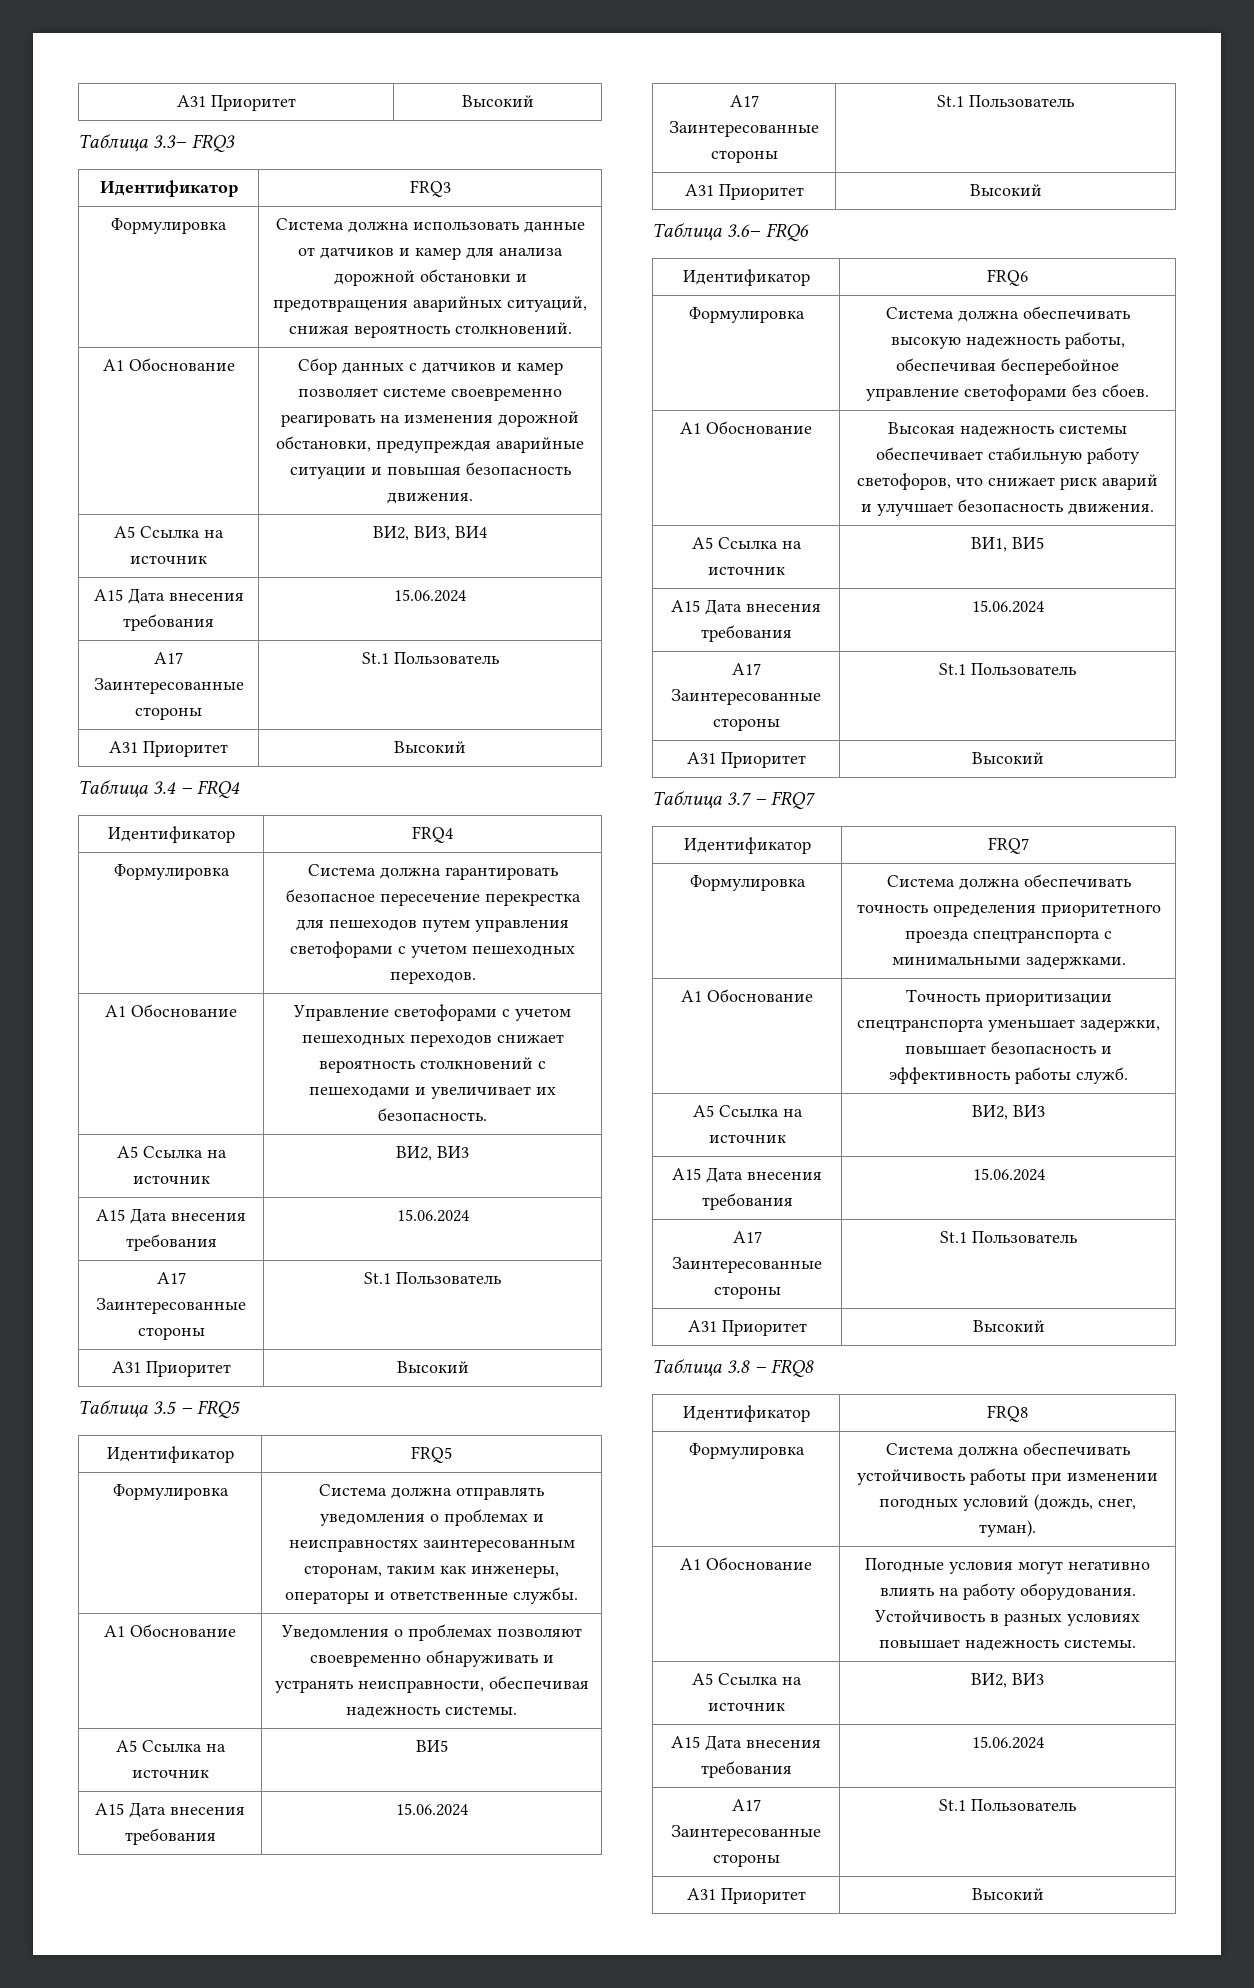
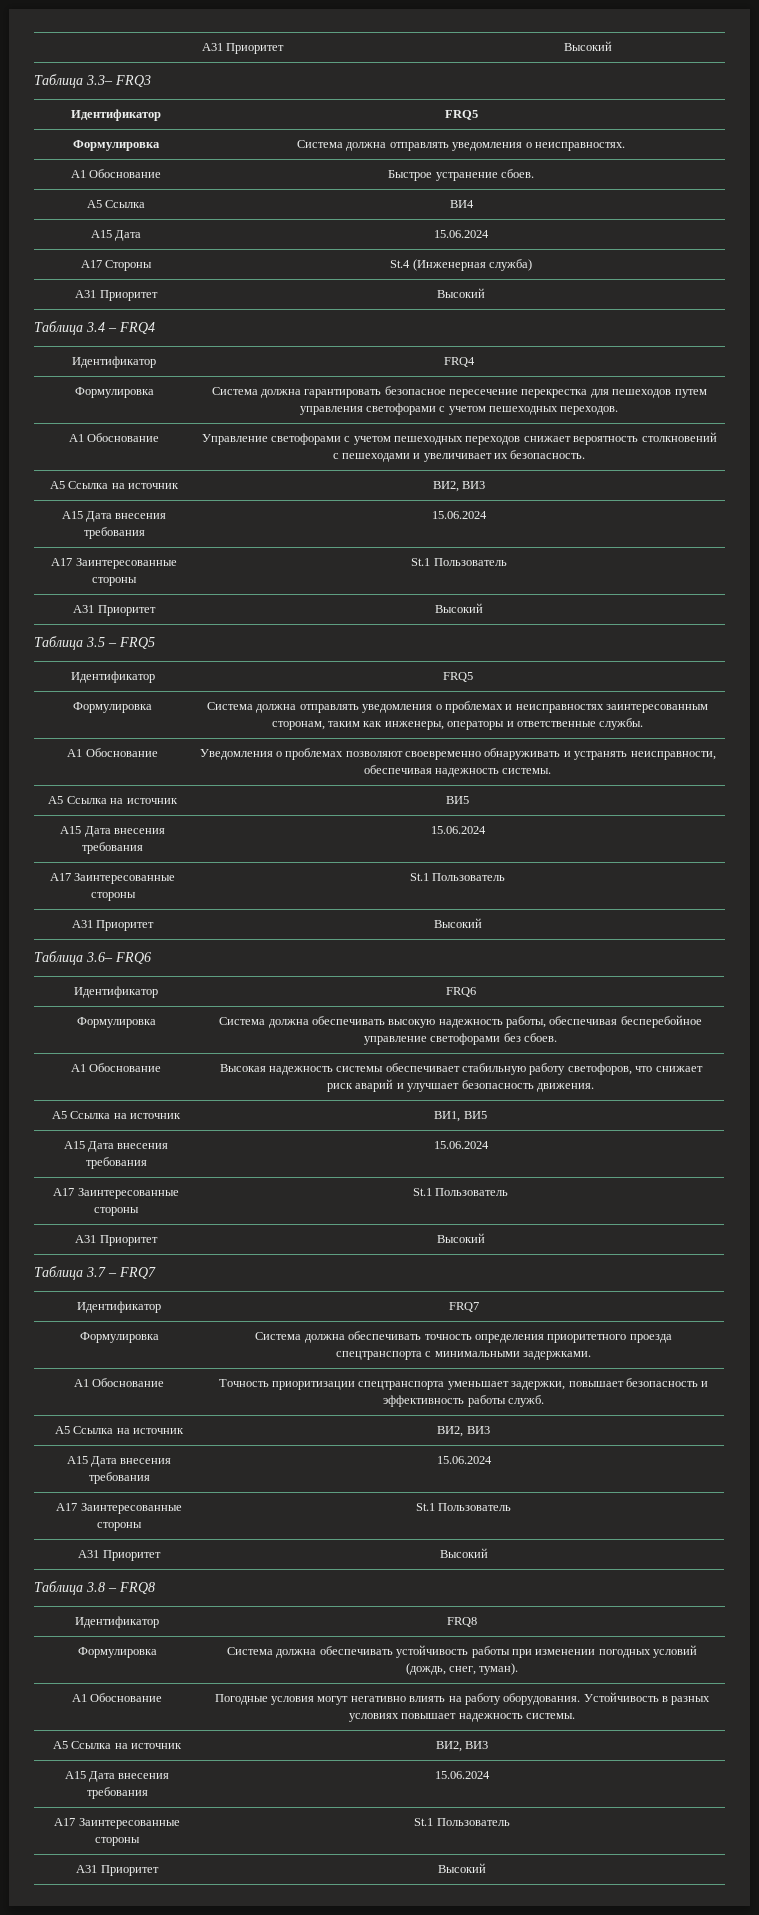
[409,180,451,197] [111,218,227,234] [275,218,585,233] [298,247,563,260] [333,269,527,286] [273,296,587,312] [288,322,572,338] [102,358,235,371] [297,358,563,375] [298,388,562,401] [281,411,579,427] [276,436,584,453] [289,462,571,479] [387,492,474,504] [114,526,224,538] [130,555,207,564] [373,526,451,541] FRQ3 // Формулировка | Система должна использовать данные от датчиков и камер для анализа дорожной обстановки и предотвращения аварийных ситуаций, снижая вероятность столкновений. // A1 Обоснование | Сбор данных с датчиков и камер позволяет системе своевременно реагировать на изменения дорожной обстановки, предупреждая аварийные ситуации и повышая безопасность движения. // A5 Ссылка на источник | ВИ2, ВИ3, -> [444,110,478,120] [73,140,160,151] [297,140,625,151] [70,169,162,178] [388,169,534,181] [86,200,146,208] FRQ5 // Формулировка | Система должна отправлять уведомления о неисправностях. // A1 Обоснование | Быстрое устранение сбоев. // A5 Ссылка |
[168,593,244,601] [123,614,214,631] [394,589,467,602] [154,652,183,664] [93,678,244,694] [135,707,202,720] [361,652,499,664] внесения требования | 15.06.2024 // A17 Заинтересованные стороны | St.1 Пользователь -> [434,230,490,238] [80,260,153,271] [390,259,532,271] | 15.06.2024 // A17 Стороны | St.4 (Инженерная служба)

